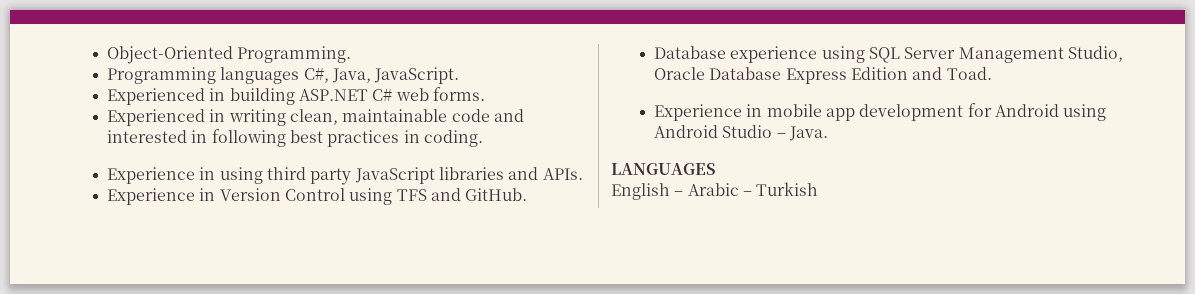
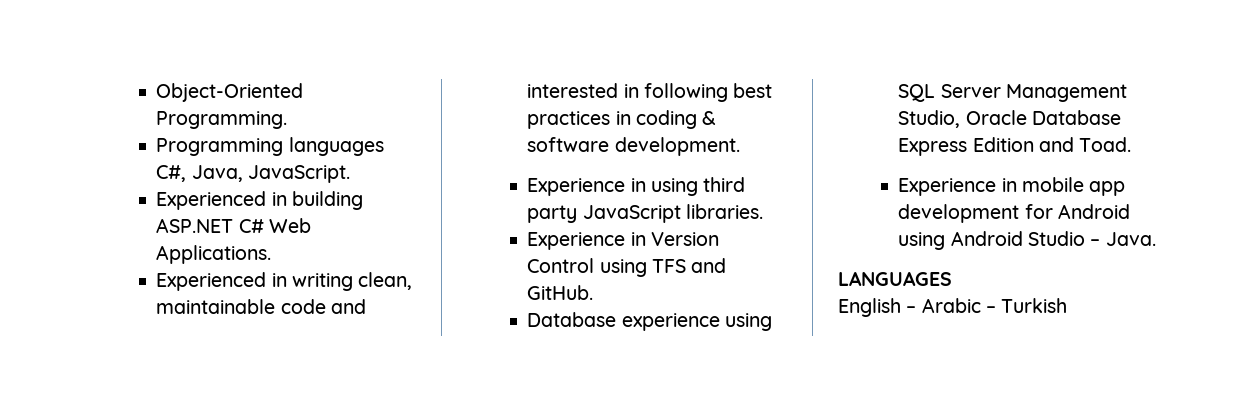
[395,87,485,101] web forms. -> [268,218,311,233] [156,245,272,264] Web Applications.
[423,130,483,147] coding. -> [635,110,717,129] [527,137,740,156] coding & software development.
[438,167,583,180] libraries and APIs. -> [685,204,763,219] libraries.

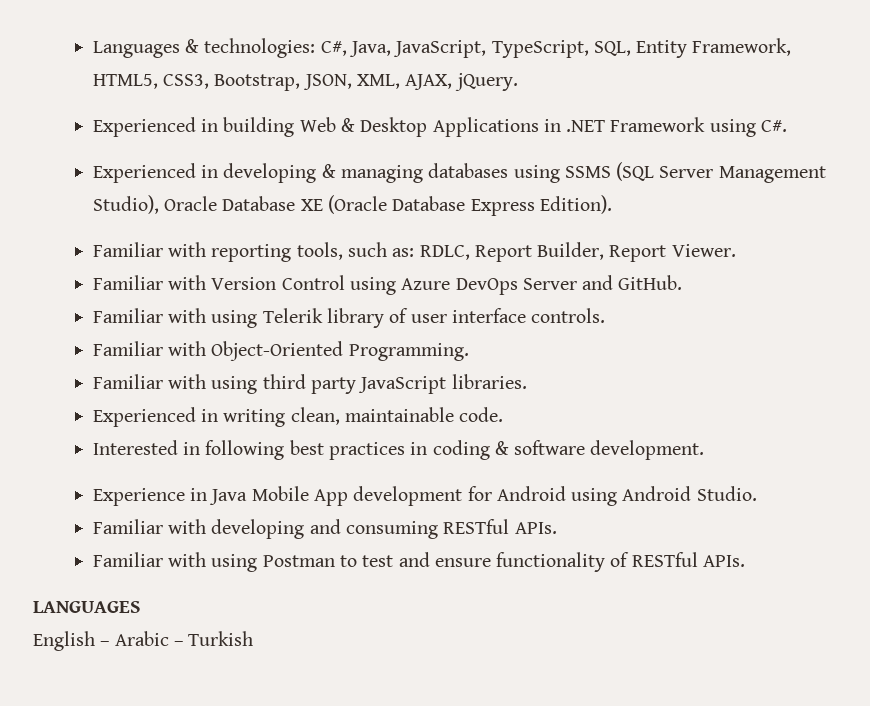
[156,83,304,102] [156,111,288,129] [156,137,384,156] [156,165,350,183] [156,191,363,210] [156,218,311,233] [156,245,272,264] Object-Oriented Programming. // Programming languages C#, Java, JavaScript. // Experienced in building ASP.NET C# Web Applications. -> [92,38,792,58] [92,73,518,91] [92,117,787,137] [92,162,826,183] [92,195,612,216] [92,242,736,262] [92,275,683,295] [92,308,606,328] [92,341,469,361] [92,374,527,394] Languages & technologies: C#, Java, JavaScript, TypeScript, SQL, Entity Framework, HTML5, CSS3, Bootstrap, JSON, XML, AJAX, jQuery. // Experienced in building Web & Desktop Applications in .NET Framework using C#. // Experienced in developing & managing databases using SSMS (SQL Server Management Studio), Oracle Database XE (Oracle Database Express Edition). // Familiar with reporting tools, such as: RDLC, Report Builder, Report Viewer. // Familiar with Version Control using Azure DevOps Server and GitHub. // Familiar with using Telerik library of user interface controls. // Familiar with Object-Oriented Programming. // Familiar with using third party JavaScript libraries.
[280,299,366,314] [527,83,619,98] code and interested -> [459,407,504,422] [92,440,178,455] code. // Interested
[650,177,746,196] [527,204,763,223] [527,232,719,250] [527,258,727,277] [527,285,594,300] [527,312,772,331] [898,84,1127,102] [898,110,1121,128] [898,137,1132,156] [898,177,1126,196] using third party JavaScript libraries. // Experience in Version Control using TFS and GitHub. // Database experience using SQL Server Management Studio, Oracle Database Express Edition and Toad. // Experience in mobile app -> [209,486,348,506] Java Mobile App
[1027,231,1156,246] Studio – Java. -> [696,486,757,501] [92,519,557,539] [92,552,745,572] Studio. // Familiar with developing and consuming RESTful APIs. // Familiar with using Postman to test and ensure functionality of RESTful APIs.

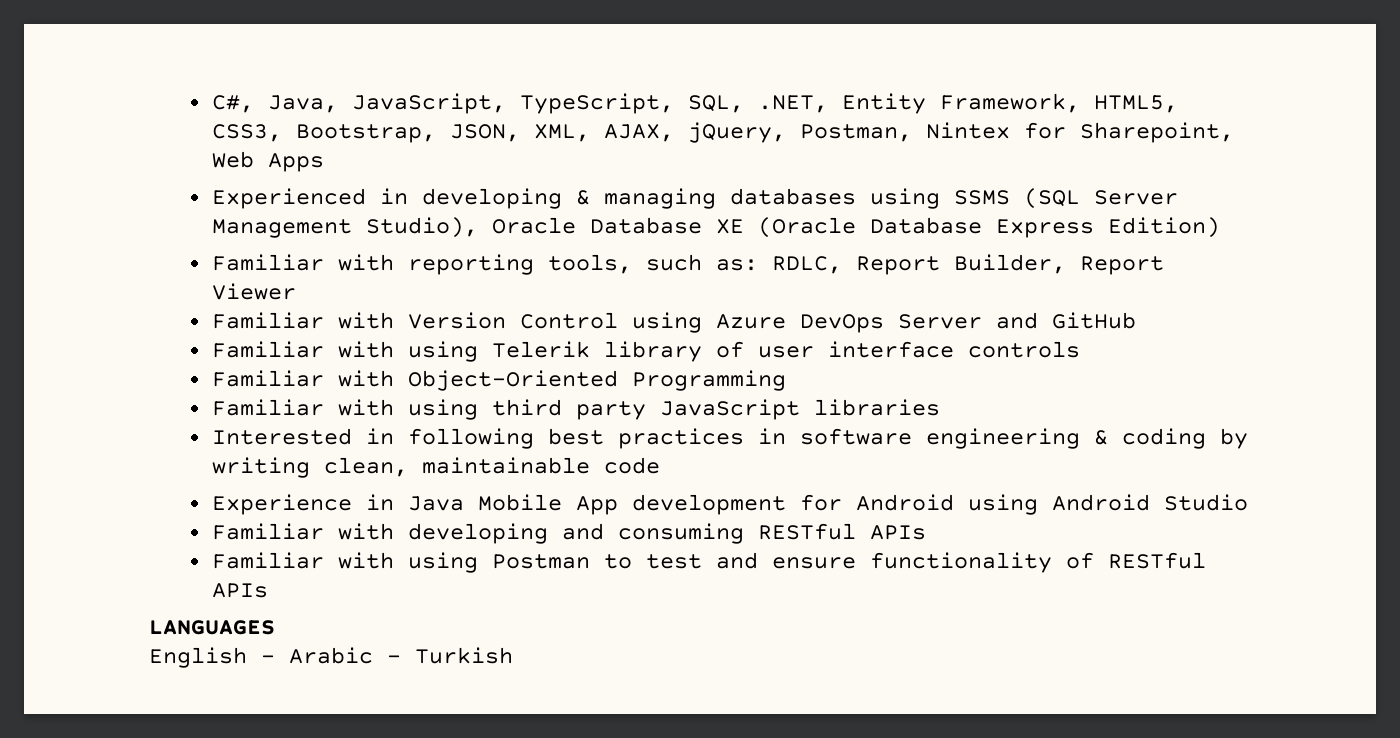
[92,38,316,58] Languages & technologies: -> (212, 104) none
(631, 48) none -> [758,95,829,113] .NET,
[454,73,518,91] [92,117,787,137] jQuery. // Experienced in building Web & Desktop Applications in .NET Framework using C#. -> [688,122,1235,143] [212,151,325,172] jQuery, Postman, Nintex for Sharepoint, Web Apps
[539,195,612,214] Edition). -> [1108,217,1221,238] Edition)
[671,244,736,257] Viewer. -> [212,283,297,300] Viewer
[618,275,683,290] GitHub. -> [1052,312,1137,329] GitHub
[531,308,606,323] controls. -> [968,341,1081,358] controls
[348,343,469,361] Programming. -> [632,370,787,391] Programming
[451,374,527,389] [92,407,504,427] libraries. // Experienced in writing clean, maintainable code. -> [814,399,941,416] libraries
[432,440,705,460] coding & software development. -> [800,428,1249,449] [212,457,661,478] software engineering & coding by writing clean, maintainable code
[696,486,757,501] Studio. -> [1164,494,1249,511] Studio
[514,522,557,534] APIs. -> [870,525,927,540] APIs
[702,555,745,567] APIs. -> [212,583,269,598] APIs

